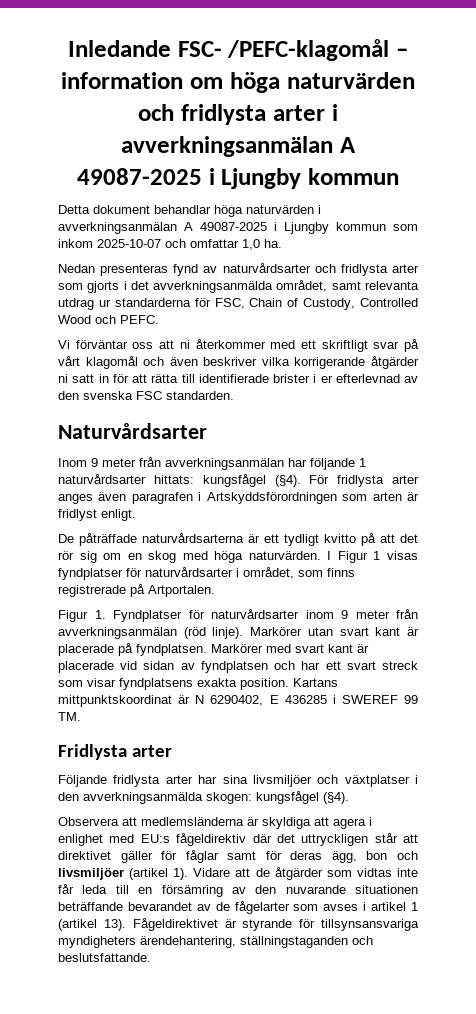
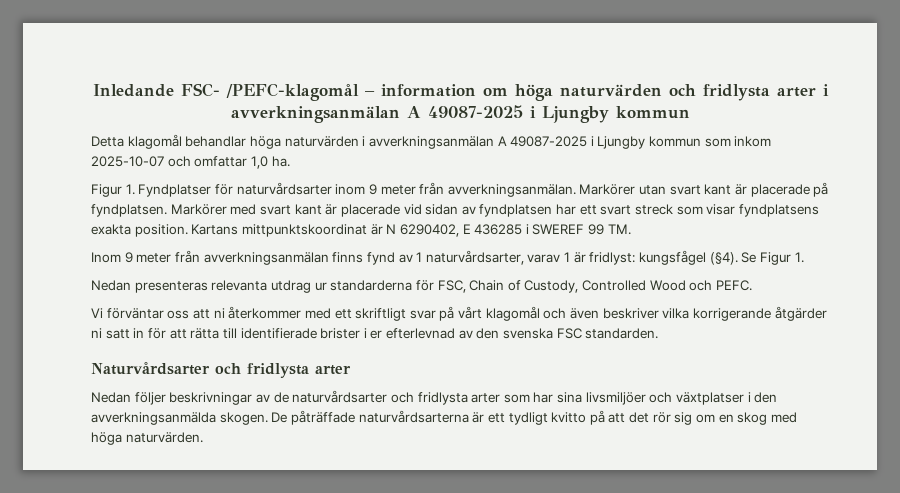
[93,205,150,214] dokument -> [127,134,182,149] klagomål
[58,263,420,276] [58,280,361,293] Nedan presenteras fynd av naturvårdsarter och fridlysta arter som gjorts i det avverkningsanmälda området, samt -> [91,182,829,197] [91,204,819,217] [91,224,631,237] [91,250,804,265] [91,280,208,293] Figur 1. Fyndplatser för naturvårdsarter inom 9 meter från avverkningsanmälan. Markörer utan svart kant är placerade på fyndplatsen. Markörer med svart kant är placerade vid sidan av fyndplatsen har ett svart streck som visar fyndplatsens exakta position. Kartans mittpunktskoordinat är N 6290402, E 436285 i SWEREF 99 TM. // Inom 9 meter från avverkningsanmälan finns fynd av 1 naturvårdsarter, varav 1 är fridlyst: kungsfågel (§4). Se Figur 1. // Nedan presenteras
[58,457,366,470] [58,474,419,487] [58,492,419,504] [58,509,136,521] // Inom 9 meter från avverkningsanmälan har följande 1 naturvårdsarter hittats: kungsfågel (§4). För fridlysta arter anges även paragrafen i Artskyddsförordningen som arten är fridlyst enligt. // -> [215,363,351,378] [91,390,778,405] [91,412,268,425] och fridlysta arter // Nedan följer beskrivningar av de naturvårdsarter och fridlysta arter som har sina livsmiljöer och växtplatser i den avverkningsanmälda skogen.
[327,551,419,563] [58,567,355,580] [58,584,215,597] [58,609,418,622] [58,627,420,639] [58,643,369,656] [58,661,419,673] [58,678,338,690] [58,695,418,707] [58,712,81,721] [58,744,172,760] [58,775,418,787] [58,791,349,804] [58,817,372,829] [58,833,418,846] [58,850,418,863] [58,867,418,880] [58,884,418,897] [58,901,419,914] [58,918,420,931] [58,936,373,948] [58,953,151,962] I Figur 1 visas fyndplatser för naturvårdsarter i området, som finns registrerade på Artportalen. // Figur 1. Fyndplatser för naturvårdsarter inom 9 meter från avverkningsanmälan (röd linje). Markörer utan svart kant är placerade på fyndplatsen. Markörer med svart kant är placerade vid sidan av fyndplatsen och har ett svart streck som visar fyndplatsens exakta position. Kartans mittpunktskoordinat är N 6290402, E 436285 i SWEREF 99 TM. // Fridlysta arter // Följande fridlysta arter har sina livsmiljöer och växtplatser i den avverkningsanmälda skogen: kungsfågel (§4). // Observera att medlemsländerna är skyldiga att agera i enlighet med EU:s fågeldirektiv där det uttryckligen står att direktivet gäller för fåglar samt för deras ägg, bon och livsmiljöer (artikel 1). Vidare att de åtgärder som vidtas inte får leda till en försämring av den nuvarande situationen beträffande bevarandet av de fågelarter som avses i artikel 1 (artikel 13). Fågeldirektivet är styrande för tillsynsansvariga myndigheters ärendehantering, ställningstaganden och beslutsfattande. -> (203, 437) none

